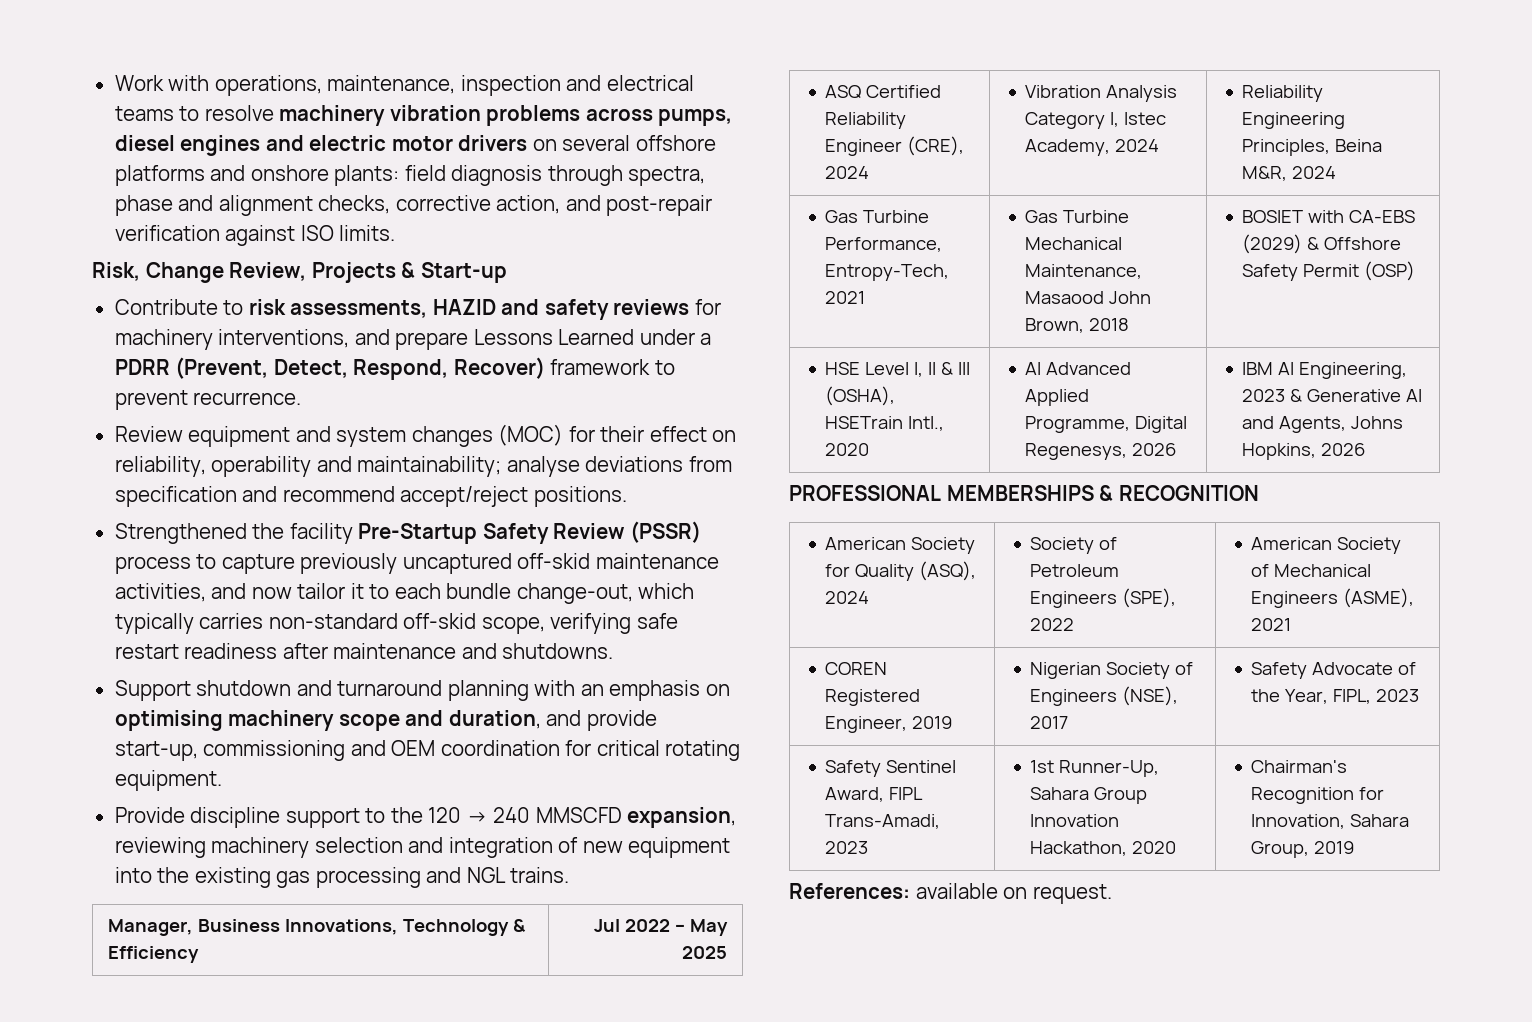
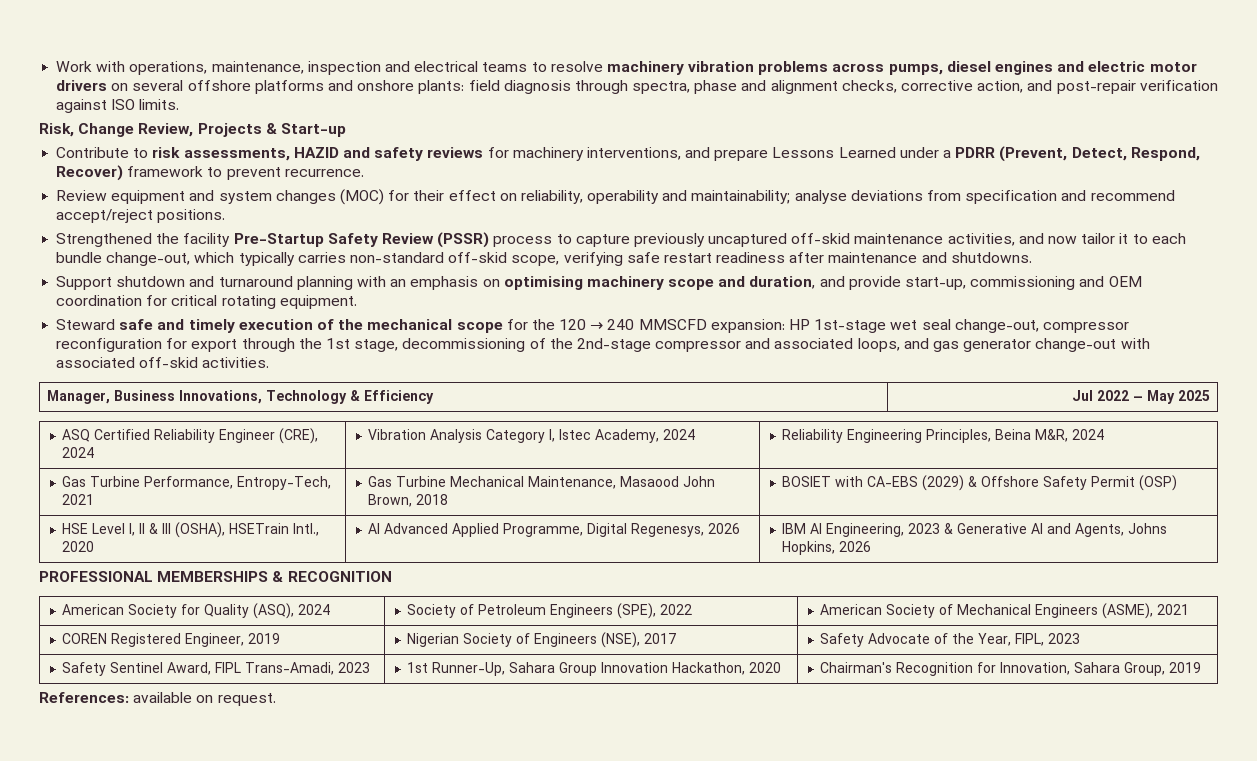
[114,807,386,828] Provide discipline support to -> [56,319,528,333] Steward safe and timely execution of the mechanical scope for
[627,807,737,828] [114,837,731,858] [114,867,570,888] expansion, reviewing machinery selection and integration of new equipment into the existing gas processing and NGL trains. -> [710,319,1129,333] [56,338,1150,352] [56,357,270,368] expansion: HP 1st-stage wet seal change-out, compressor reconfiguration for export through the 1st stage, decommissioning of the 2nd-stage compressor and associated loops, and gas generator change-out with associated off-skid activities.

